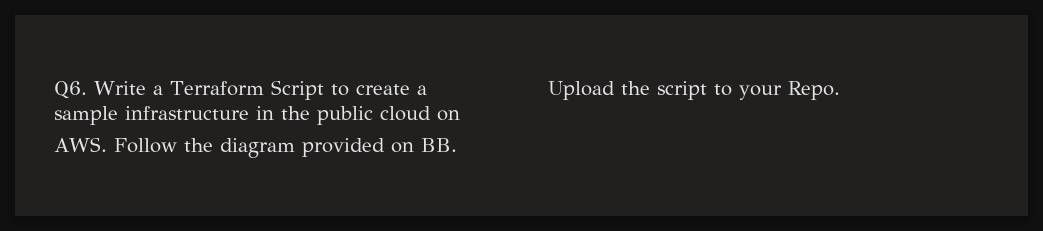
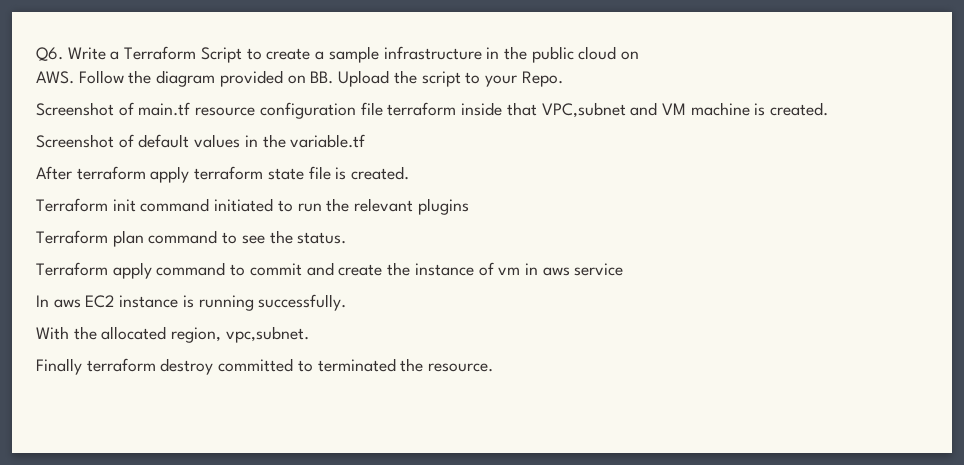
(840, 90) none -> [36,102,829,119] [36,134,366,148] [36,166,410,183] [36,198,469,215] [36,230,347,247] [36,262,624,279] [36,294,347,311] [36,326,309,343] [36,358,494,375] // Screenshot of main.tf resource configuration file terraform inside that VPC,subnet and VM machine is created. // Screenshot of default values in the variable.tf // After terraform apply terraform state file is created. // Terraform init command initiated to run the relevant plugins // Terraform plan command to see the status. // Terraform apply command to commit and create the instance of vm in aws service // In aws EC2 instance is running successfully. // With the allocated region, vpc,subnet. // Finally terraform destroy committed to terminated the resource.

